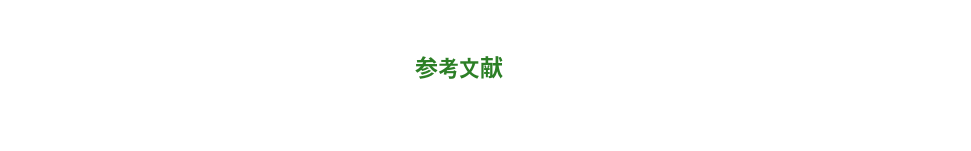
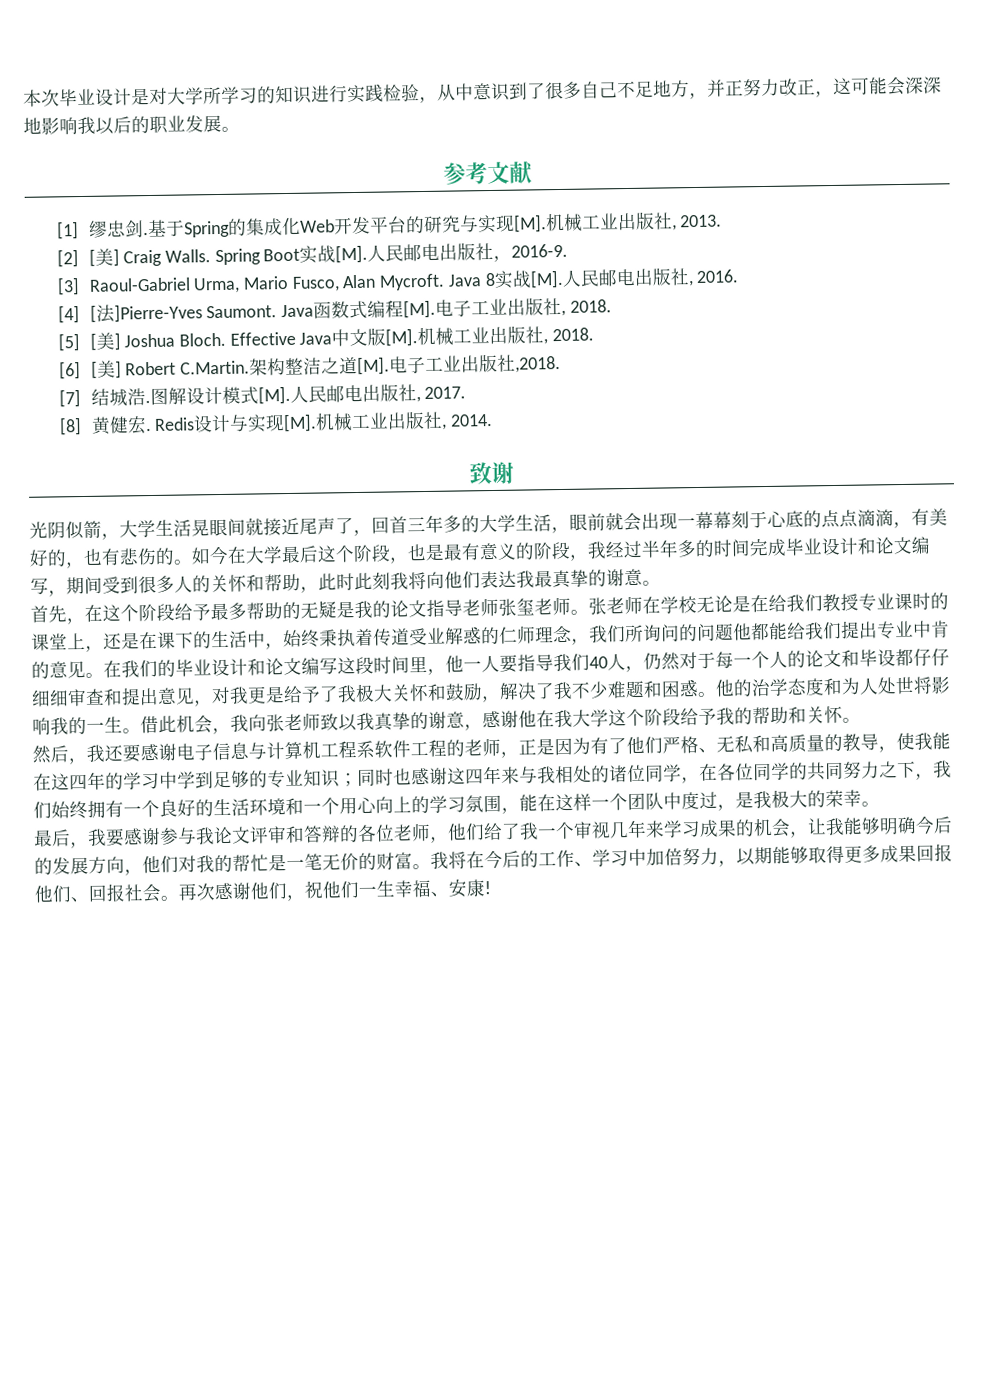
[414,56,503,79] 参考文献 -> [23,76,942,107] [23,114,240,135] [442,161,534,185] [56,211,723,240] [56,242,569,268] [56,267,740,296] [57,297,612,324] [57,325,595,352] [58,353,561,380] [58,383,467,408] [58,410,493,436] [468,461,514,485] [29,508,948,540] [29,536,931,569] [30,568,661,597] [30,592,949,625] [31,620,950,652] [31,648,950,679] [31,676,951,707] [32,705,861,735] [32,732,951,765] [33,760,952,791] [33,789,880,820] [33,815,953,849] [34,843,953,876] [34,878,491,903] 本次毕业设计是对大学所学习的知识进行实践检验，从中意识到了很多自己不足地方，并正努力改正，这可能会深深地影响我以后的职业发展。 // 参考文献 // [1]缪忠剑.基于Spring的集成化Web开发平台的研究与实现[M].机械工业出版社, 2013. // [2] [美] Craig Walls. Spring Boot实战[M].人民邮电出版社，2016-9. // [3] Raoul-Gabriel Urma, Mario Fusco, Alan Mycroft. Java 8实战[M].人民邮电出版社, 2016. // [4] [法]Pierre-Yves Saumont. Java函数式编程[M].电子工业出版社, 2018. // [5] [美] Joshua Bloch. Effective Java中文版[M].机械工业出版社, 2018. // [6] [美] Robert C.Martin.架构整洁之道[M].电子工业出版社,2018. // [7]结城浩.图解设计模式[M].人民邮电出版社, 2017. // [8]黄健宏. Redis设计与实现[M].机械工业出版社, 2014. // 致谢 // 光阴似箭，大学生活晃眼间就接近尾声了，回首三年多的大学生活，眼前就会出现一幕幕刻于心底的点点滴滴，有美好的，也有悲伤的。如今在大学最后这个阶段，也是最有意义的阶段，我经过半年多的时间完成毕业设计和论文编写，期间受到很多人的关怀和帮助，此时此刻我将向他们表达我最真挚的谢意。 // 首先，在这个阶段给予最多帮助的无疑是我的论文指导老师张玺老师。张老师在学校无论是在给我们教授专业课时的课堂上，还是在课下的生活中，始终秉执着传道受业解惑的仁师理念，我们所询问的问题他都能给我们提出专业中肯的意见。在我们的毕业设计和论文编写这段时间里，他一人要指导我们40人，仍然对于每一个人的论文和毕设都仔仔细细审查和提出意见，对我更是给予了我极大关怀和鼓励，解决了我不少难题和困惑。他的治学态度和为人处世将影响我的一生。借此机会，我向张老师致以我真挚的谢意，感谢他在我大学这个阶段给予我的帮助和关怀。 // 然后，我还要感谢电子信息与计算机工程系软件工程的老师，正是因为有了他们严格、无私和高质量的教导，使我能在这四年的学习中学到足够的专业知识；同时也感谢这四年来与我相处的诸位同学，在各位同学的共同努力之下，我们始终拥有一个良好的生活环境和一个用心向上的学习氛围，能在这样一个团队中度过，是我极大的荣幸。 // 最后，我要感谢参与我论文评审和答辩的各位老师，他们给了我一个审视几年来学习成果的机会，让我能够明确今后的发展方向，他们对我的帮忙是一笔无价的财富。我将在今后的工作、学习中加倍努力，以期能够取得更多成果回报他们、回报社会。再次感谢他们，祝他们一生幸福、安康!

